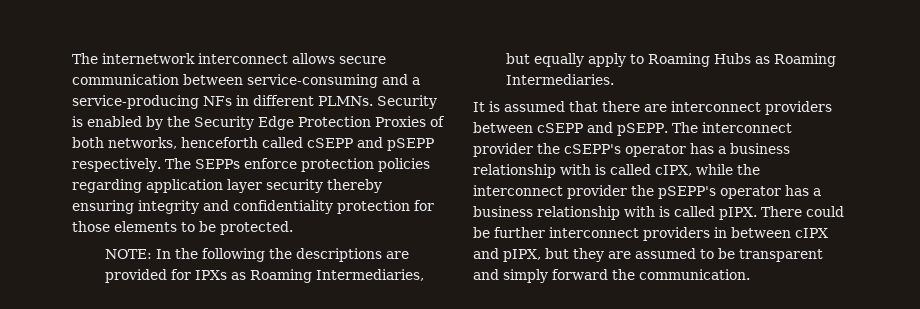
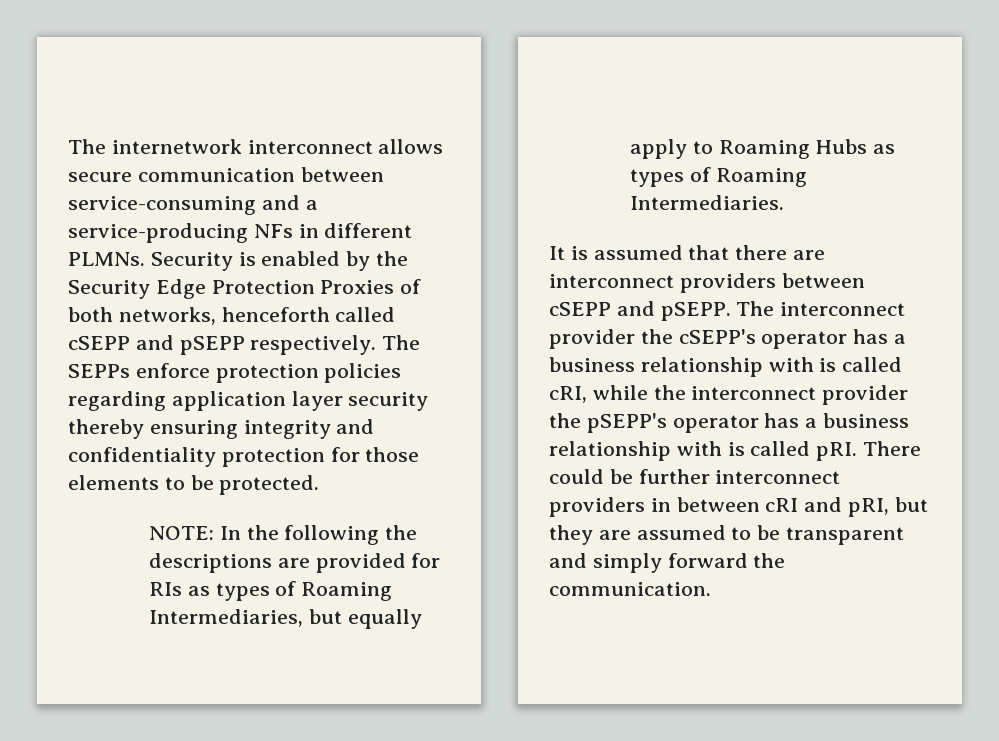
[194,270,246,280] IPXs as -> [149,581,297,601] RIs as types of
(770, 60) none -> [630,167,711,187] types of
[655,165,692,176] cIPX, -> [549,386,587,403] cRI,
[719,207,757,220] pIPX. -> [816,442,858,461] pRI.
[795,228,828,238] [473,248,541,262] cIPX and pIPX, -> [765,497,890,517] cRI and pRI,

